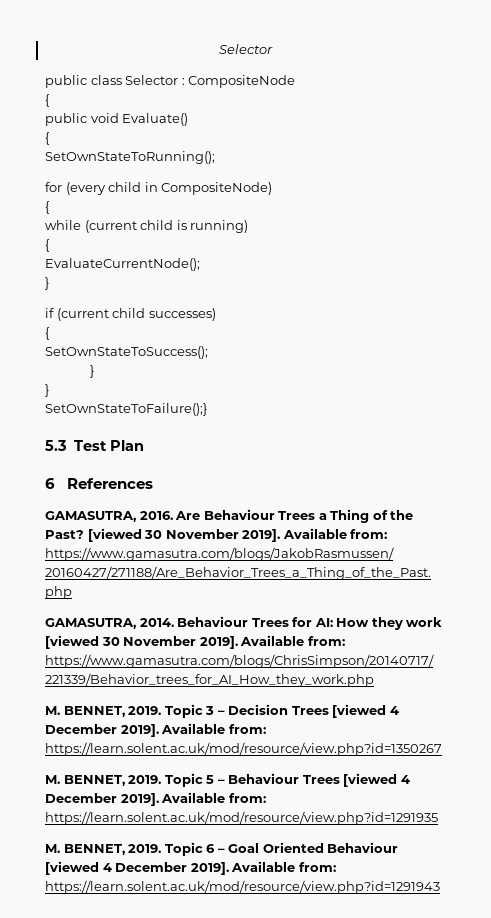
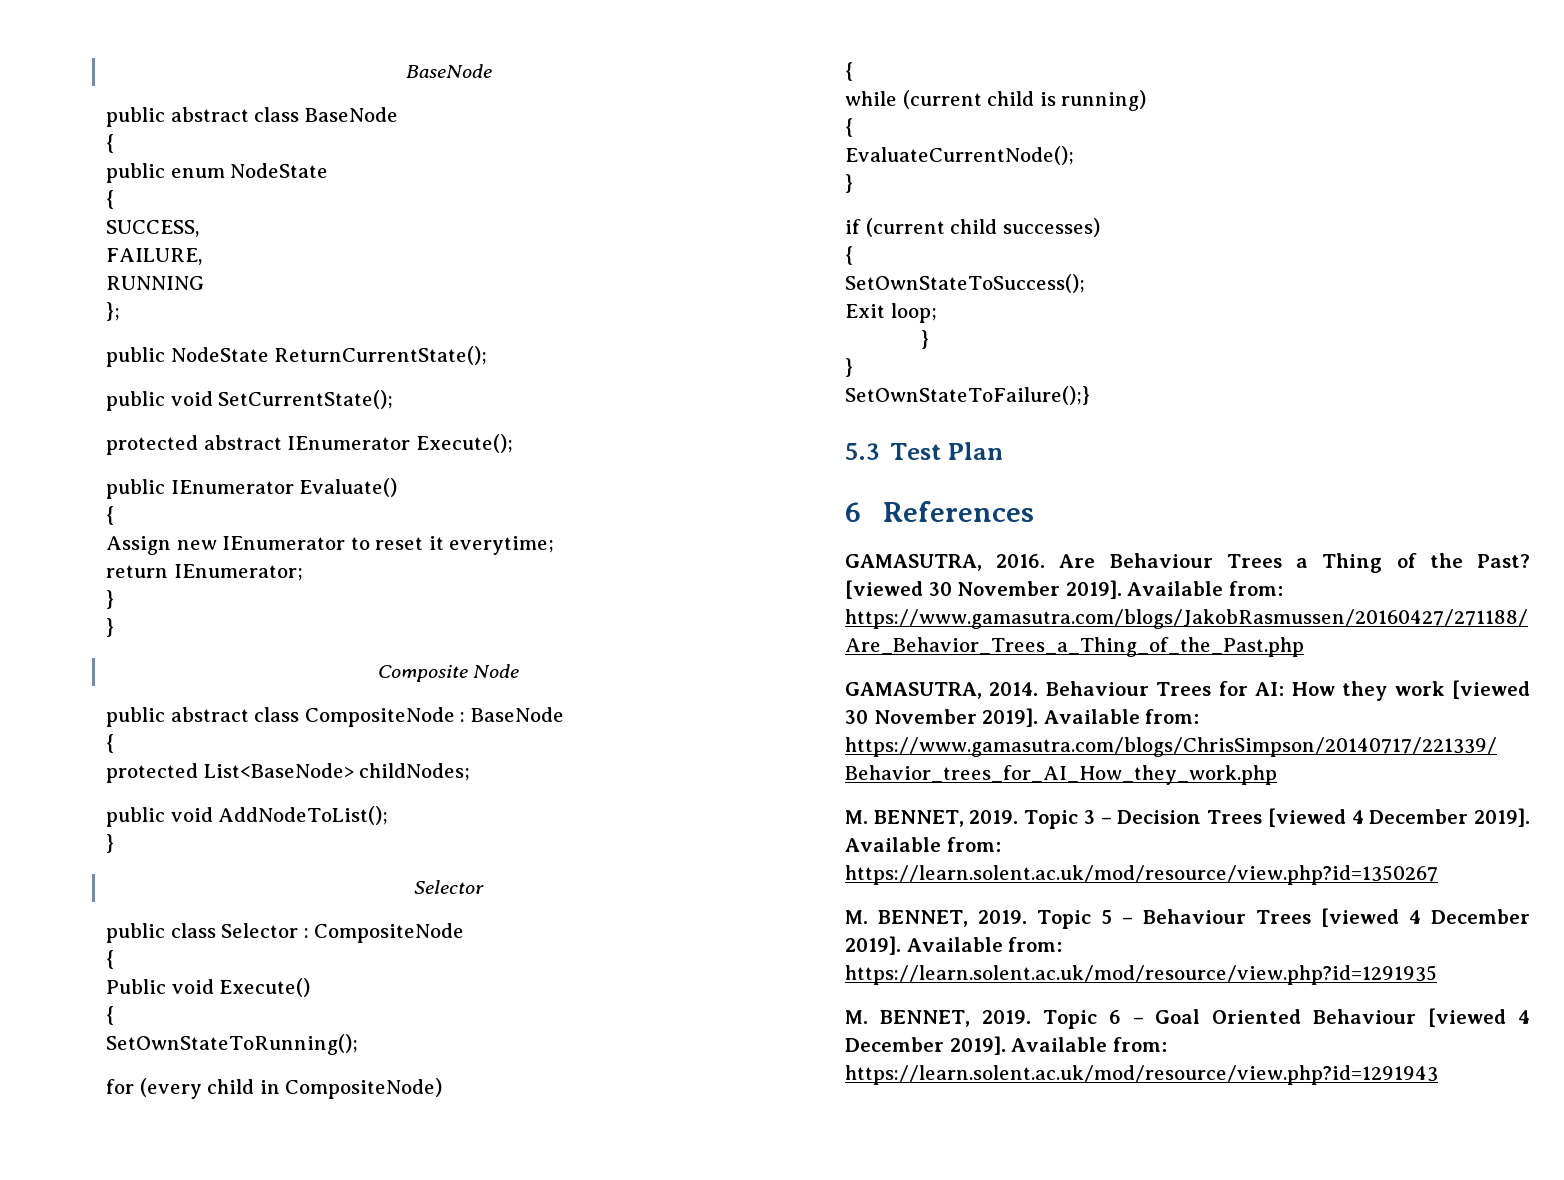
(219, 49) none -> [405,64,492,78] [106,107,398,127] [106,134,114,153] [106,163,329,183] [106,190,114,209] [106,220,199,237] [106,248,202,265] [106,276,204,290] [106,302,120,321] [106,346,488,367] [106,390,394,411] [106,434,513,455] [106,478,398,499] [106,506,114,525] [106,536,555,555] [106,564,303,581] [106,590,114,609] [106,618,114,637] [377,664,520,682] [106,707,564,727] [106,734,114,753] [106,763,471,783] [106,806,389,827] [106,834,114,853] BaseNode // public abstract class BaseNode // { // public enum NodeState // { // SUCCESS, // FAILURE, // RUNNING // }; // public NodeState ReturnCurrentState(); // public void SetCurrentState(); // protected abstract IEnumerator Execute(); // public IEnumerator Evaluate() // { // Assign new IEnumerator to reset it everytime; // return IEnumerator; // } // } // Composite Node // public abstract class CompositeNode : BaseNode // { // protected List<BaseNode> childNodes; // public void AddNodeToList(); // } //
[45,113,189,126] public void Evaluate() -> [106,978,311,997] Public void Execute()
(208, 352) none -> [845,303,937,323] // Exit loop;

